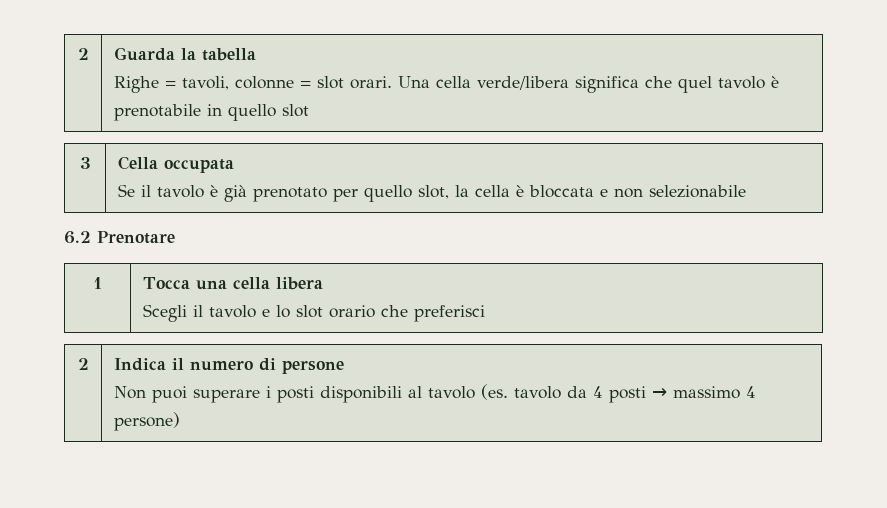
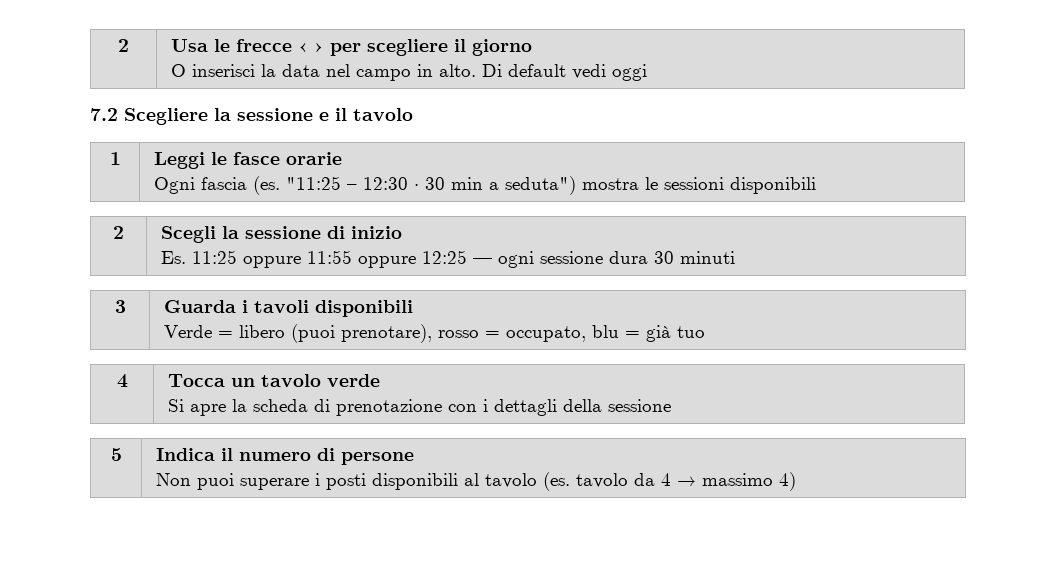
[77,48,89,60] [113,47,256,61] [113,76,779,93] [113,104,309,121] [79,157,91,169] [117,156,234,173] [117,184,746,202] [64,231,175,244] [93,277,102,289] [142,277,323,290] [142,304,485,322] [77,358,89,370] 2 | Guarda la tabella // Righe = tavoli, colonne = slot orari. Una cella verde/libera significa che quel tavolo è prenotabile in quello slot // 3 | Cella occupata // Se il tavolo è già prenotato per quello slot, la cella è bloccata e non selezionabile // 6.2 Prenotare // 1 | Tocca una cella libera // Scegli il tavolo e lo slot orario che preferisci // 2 -> [118,39,129,52] [171,39,533,56] [171,64,648,81] [90,108,413,125] [109,152,121,165] [154,152,343,169] [154,176,817,195] [113,226,124,239] [161,226,403,243] [161,250,736,268] [114,300,126,313] [164,300,414,317] [164,324,706,343] [116,374,128,388] [168,374,381,387] [168,399,672,416] [110,448,122,461] 2 | Usa le frecce ‹ › per scegliere il giorno // O inserisci la data nel campo in alto. Di default vedi oggi // 7.2 Scegliere la sessione e il tavolo // 1 | Leggi le fasce orarie // Ogni fascia (es. "11:25 – 12:30 · 30 min a seduta") mostra le sessioni disponibili // 2 | Scegli la sessione di inizio // Es. 11:25 oppure 11:55 oppure 12:25 — ogni sessione dura 30 minuti // 3 | Guarda i tavoli disponibili // Verde = libero (puoi prenotare), rosso = occupato, blu = già tuo // 4 | Tocca un tavolo verde // Si apre la scheda di prenotazione con i dettagli della sessione // 5
[608,386,646,403] posti -> (672, 479) none
[745,386,756,398] [113,412,180,431] 4 persone) -> [779,472,797,491] 4)

